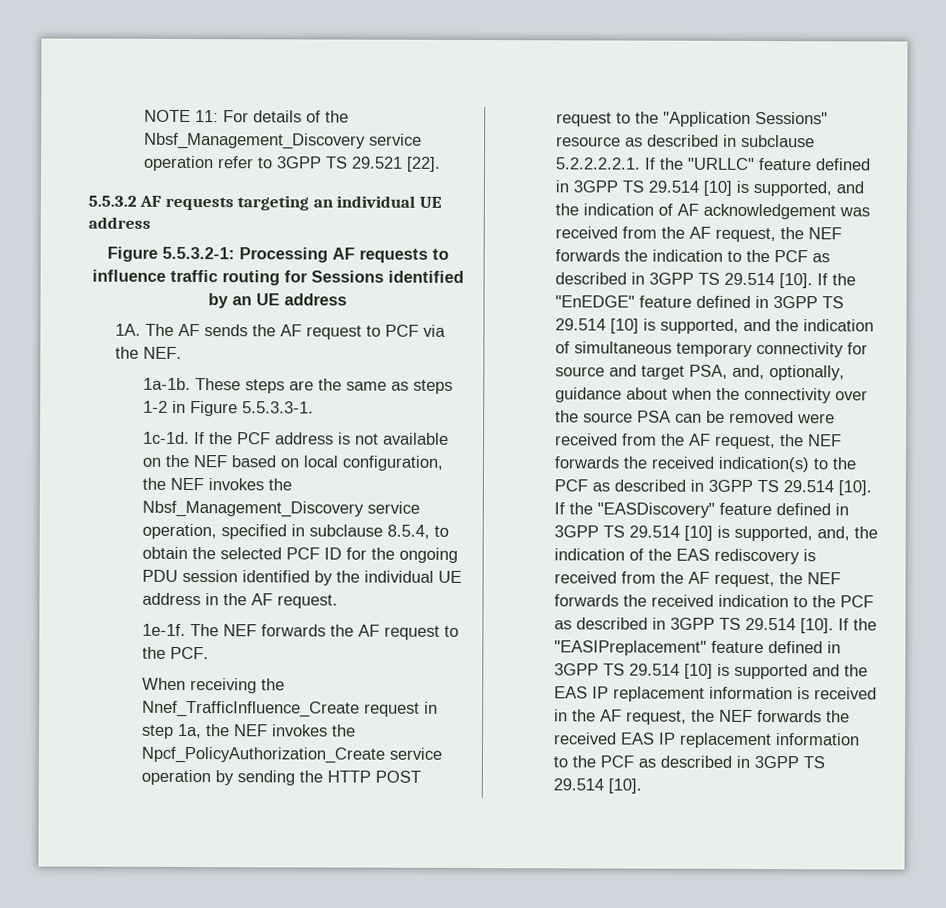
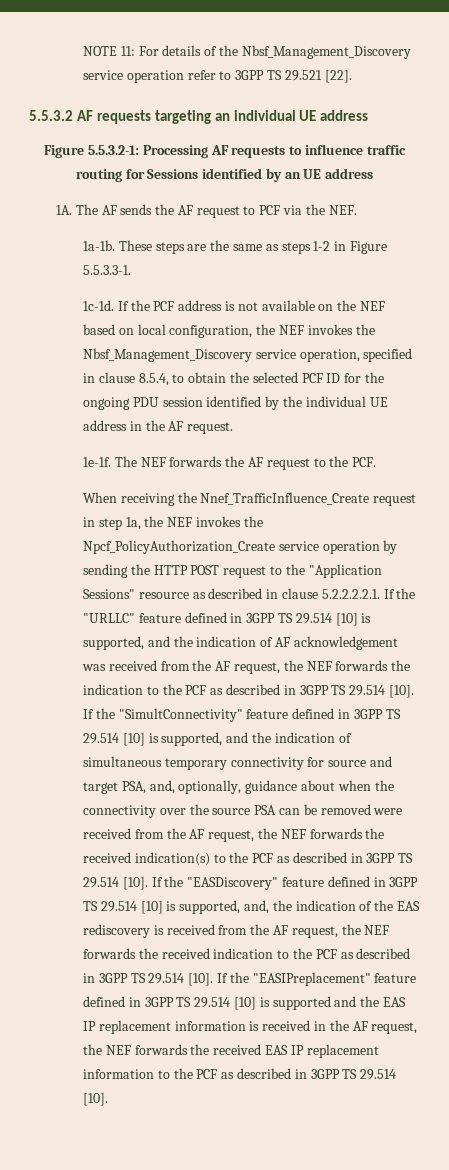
[308,524,383,537] subclause -> [98,372,135,383] clause
[740,134,815,148] subclause -> [281,588,318,599] clause
[554,295,635,308] "EnEDGE" -> [118,708,243,722] "SimultConnectivity"

